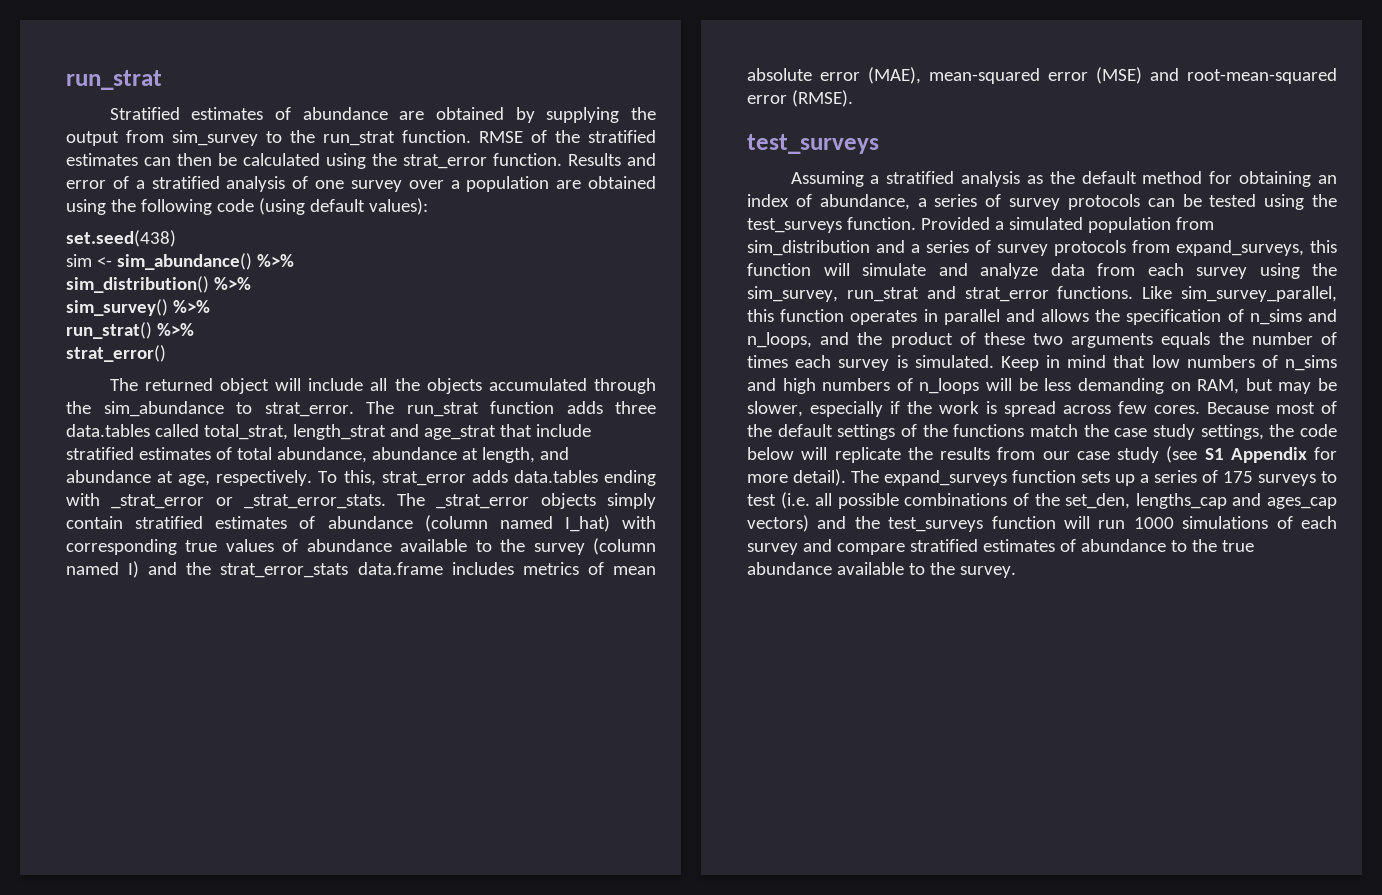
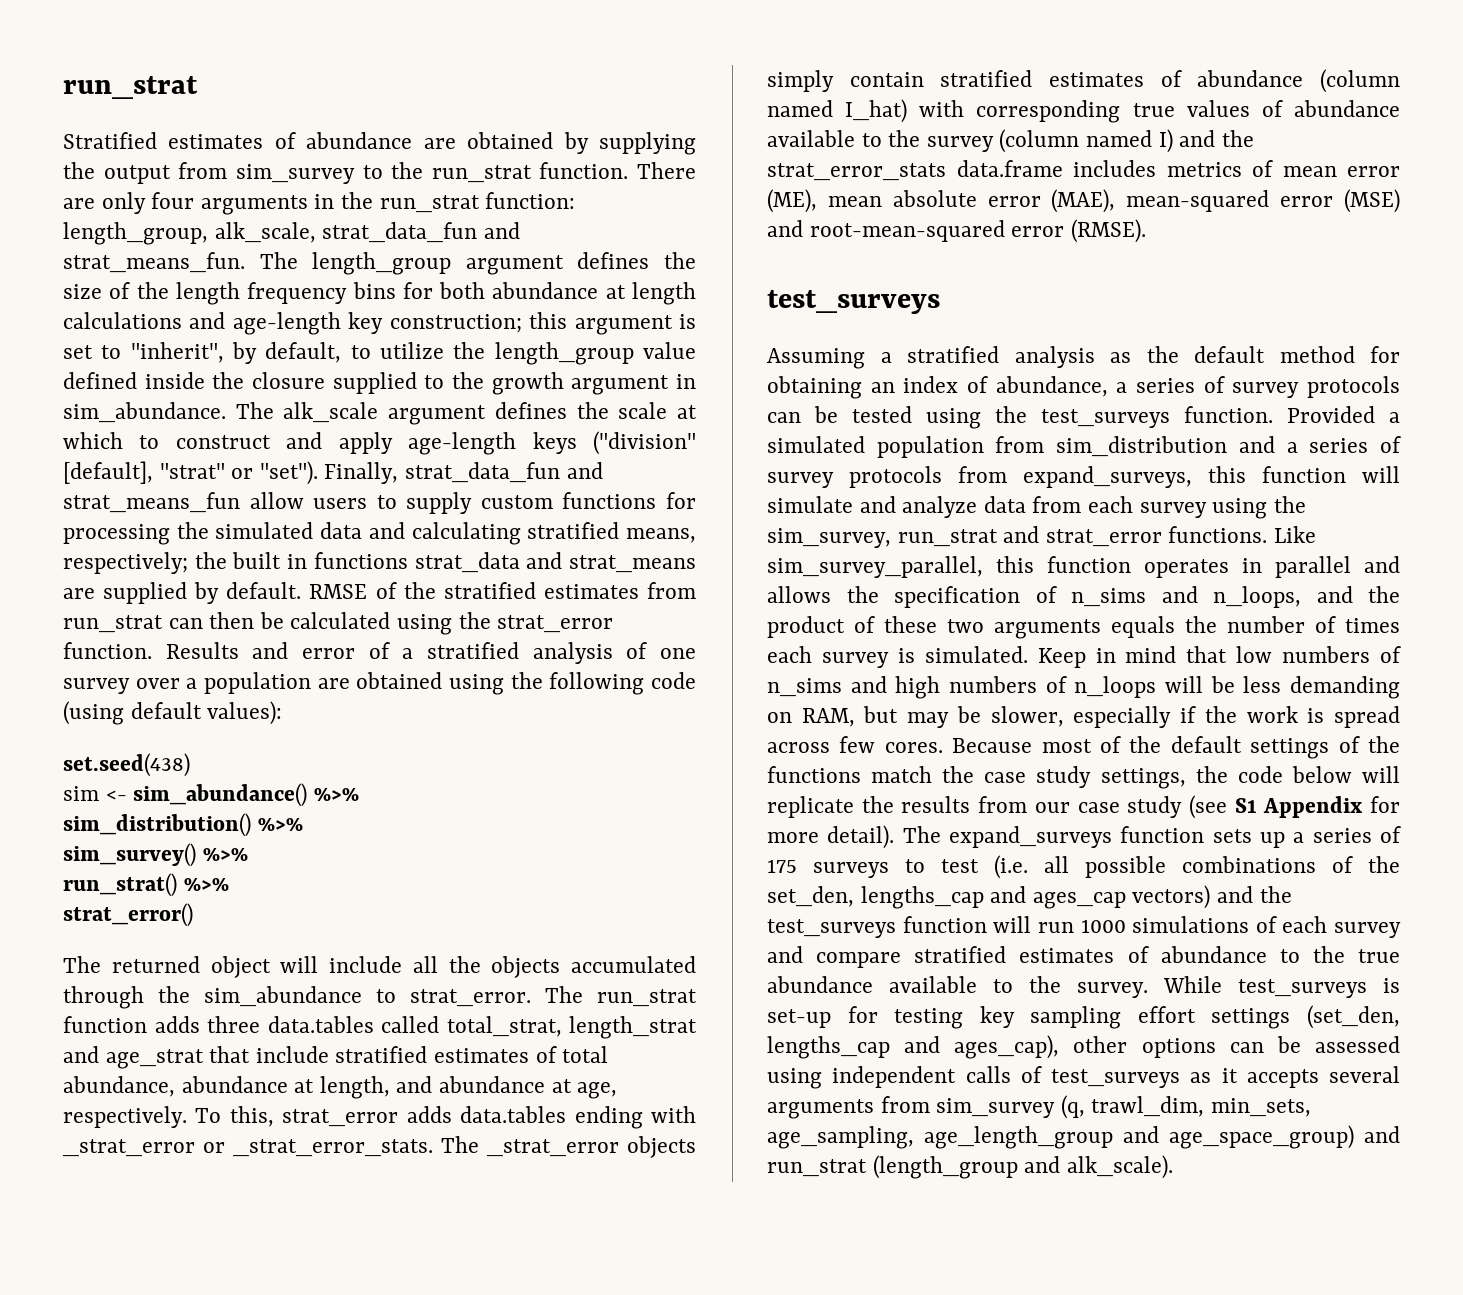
(471, 136) none -> [637,162,696,179] [63,192,576,215] [63,222,520,245] [63,252,696,275] [63,282,696,305] [63,312,697,335] [63,342,696,365] [63,372,697,395] [63,402,698,425] [63,431,697,455] [63,461,603,485] [63,492,696,514] [63,522,696,545] [63,552,696,574] [63,582,302,604] There are only four arguments in the run_strat function: length_group, alk_scale, strat_data_fun and strat_means_fun. The length_group argument defines the size of the length frequency bins for both abundance at length calculations and age-length key construction; this argument is set to "inherit", by default, to utilize the length_group value defined inside the closure supplied to the growth argument in sim_abundance. The alk_scale argument defines the scale at which to construct and apply age-length keys ("division" [default], "strat" or "set"). Finally, strat_data_fun and strat_means_fun allow users to supply custom functions for processing the simulated data and calculating stratified means, respectively; the built in functions strat_data and strat_means are supplied by default.
(138, 159) none -> [646,582,696,599] [63,615,163,633] from run_strat
(656, 570) none -> [1347,166,1400,177] [767,189,882,213] error (ME), mean
(1016, 572) none -> [1163,976,1400,998] [767,1005,1400,1029] [767,1035,1400,1059] [767,1066,1400,1089] [767,1095,1312,1119] [767,1125,1400,1149] [767,1155,1173,1179] While test_surveys is set-up for testing key sampling effort settings (set_den, lengths_cap and ages_cap), other options can be assessed using independent calls of test_surveys as it accepts several arguments from sim_survey (q, trawl_dim, min_sets, age_sampling, age_length_group and age_space_group) and run_strat (length_group and alk_scale).

